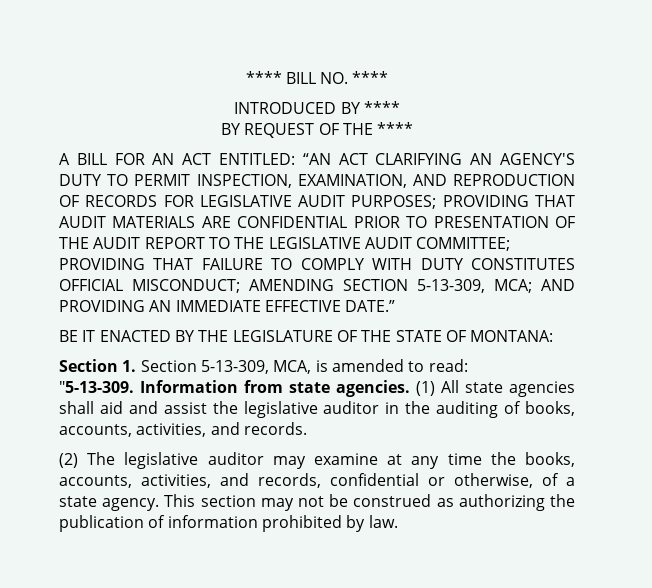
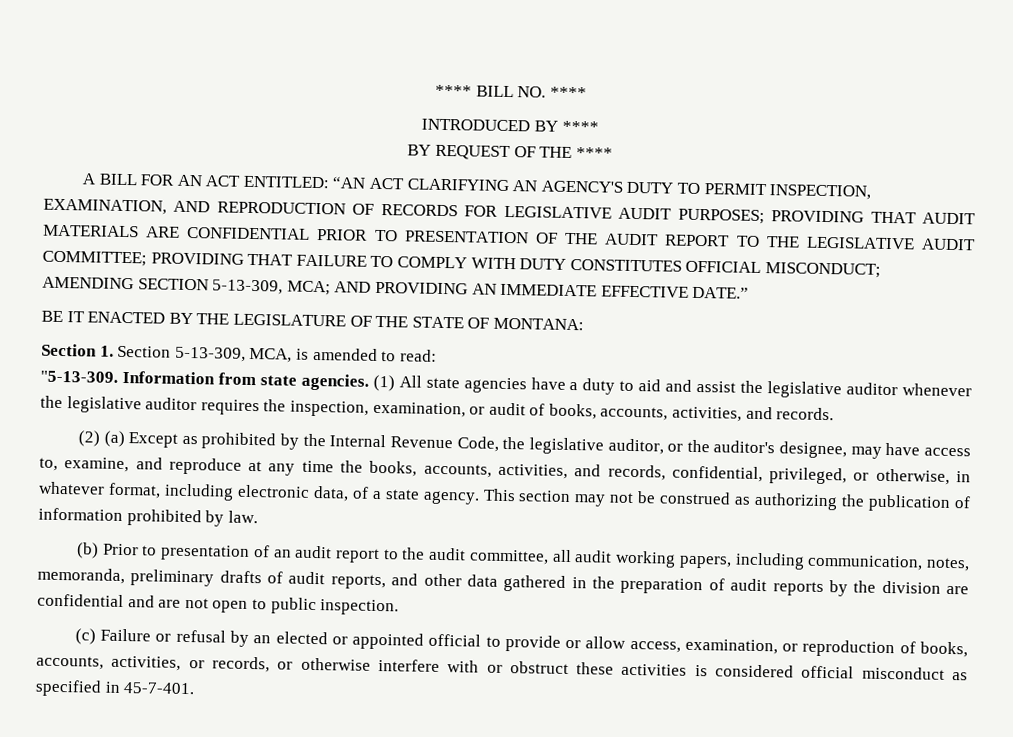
[59,401,94,414] shall -> [530,377,635,395] have a duty to
[385,401,499,418] in the auditing -> [901,383,972,397] [40,395,526,418] whenever the legislative auditor requires the inspection, examination, or audit
[87,452,378,469] The legislative auditor may examine -> [103,430,971,459] [39,457,242,475] (a) Except as prohibited by the Internal Revenue Code, the legislative auditor, or the auditor's designee, may have access to, examine, and reproduce
[330,473,533,488] confidential or otherwise, -> [671,465,971,485] [38,481,349,502] confidential, privileged, or otherwise, in whatever format, including electronic data,
(398, 521) none -> [75,542,971,572] [37,567,969,597] [37,593,400,616] [74,628,968,658] [36,655,968,681] [35,679,196,697] // (b) Prior to presentation of an audit report to the audit committee, all audit working papers, including communication, notes, memoranda, preliminary drafts of audit reports, and other data gathered in the preparation of audit reports by the division are confidential and are not open to public inspection. // (c) Failure or refusal by an elected or appointed official to provide or allow access, examination, or reproduction of books, accounts, activities, or records, or otherwise interfere with or obstruct these activities is considered official misconduct as specified in 45-7-401.

